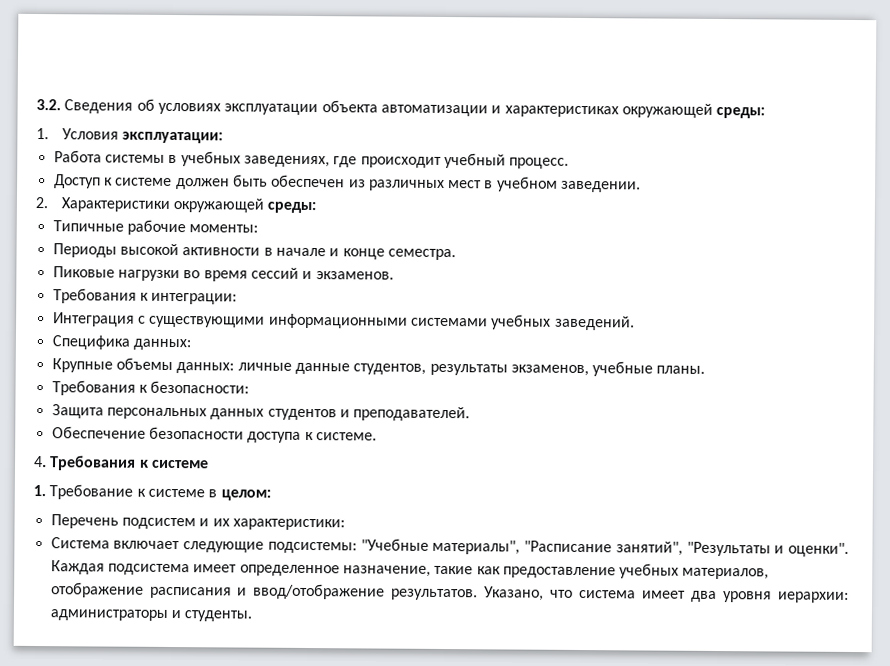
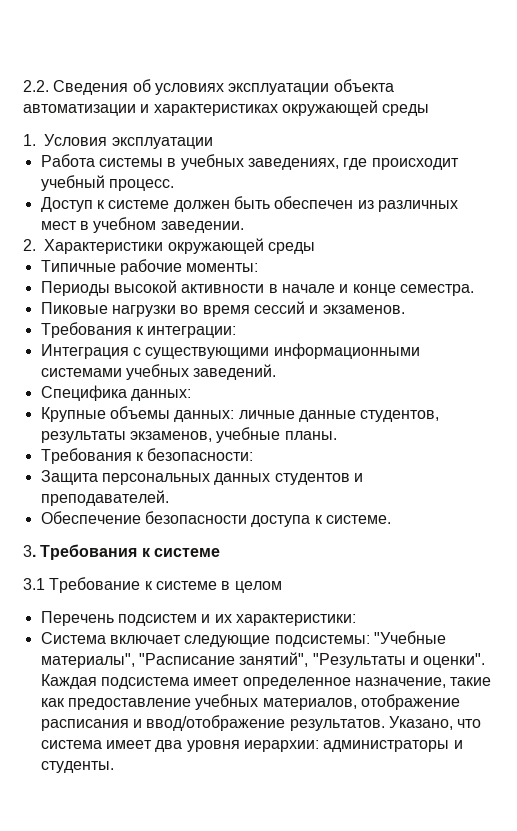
[36,99,61,111] 3.2. -> [23,80,49,92] 2.2.
[716,106,766,119] среды: -> [382,104,430,116] среды
[121,131,223,144] эксплуатации: -> [111,137,213,149] эксплуатации
[267,201,317,214] среды: -> [268,242,316,254] среды
[34,455,47,468] 4. -> [23,545,36,557] 3.
[33,484,46,497] 1. -> [23,578,45,590] 3.1
[220,489,271,501] целом: -> [234,581,282,593] целом

